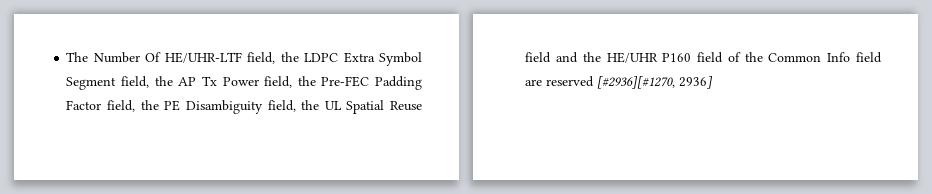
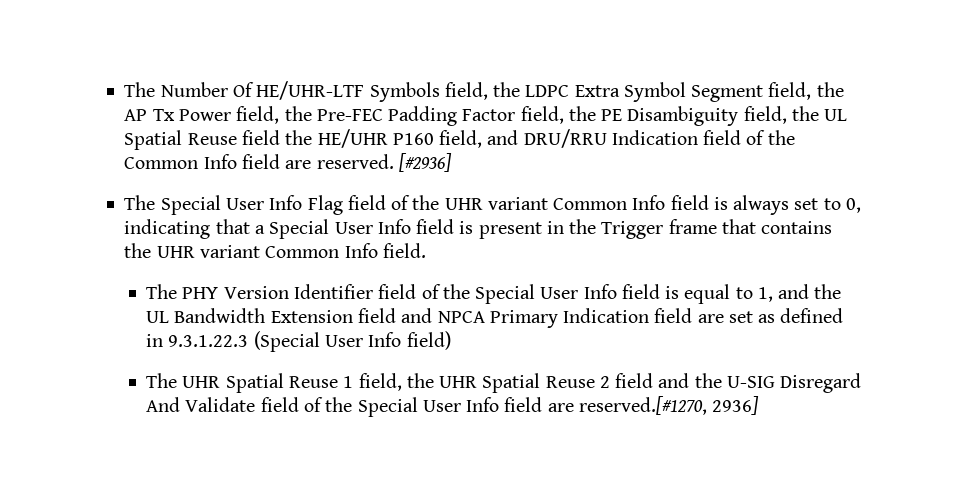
(242, 57) none -> [369,82,440,102] Symbols
[556,52,579,63] and -> (280, 137) none
(692, 57) none -> [439,129,698,148] field, and DRU/RRU Indication
[546,76,676,89] reserved [#2936][#1270, -> [316,153,452,172] [124,195,861,215] [124,219,833,239] [124,243,426,258] [146,284,842,304] [146,308,844,328] [146,331,451,352] [146,373,862,393] [146,396,707,417] reserved. [#2936] // The Special User Info Flag field of the UHR variant Common Info field is always set to 0, indicating that a Special User Info field is present in the Trigger frame that contains the UHR variant Common Info field. // The PHY Version Identifier field of the Special User Info field is equal to 1, and the UL Bandwidth Extension field and NPCA Primary Indication field are set as defined in 9.3.1.22.3 (Special User Info field) // The UHR Spatial Reuse 1 field, the UHR Spatial Reuse 2 field and the U-SIG Disregard And Validate field of the Special User Info field are reserved.[#1270,

